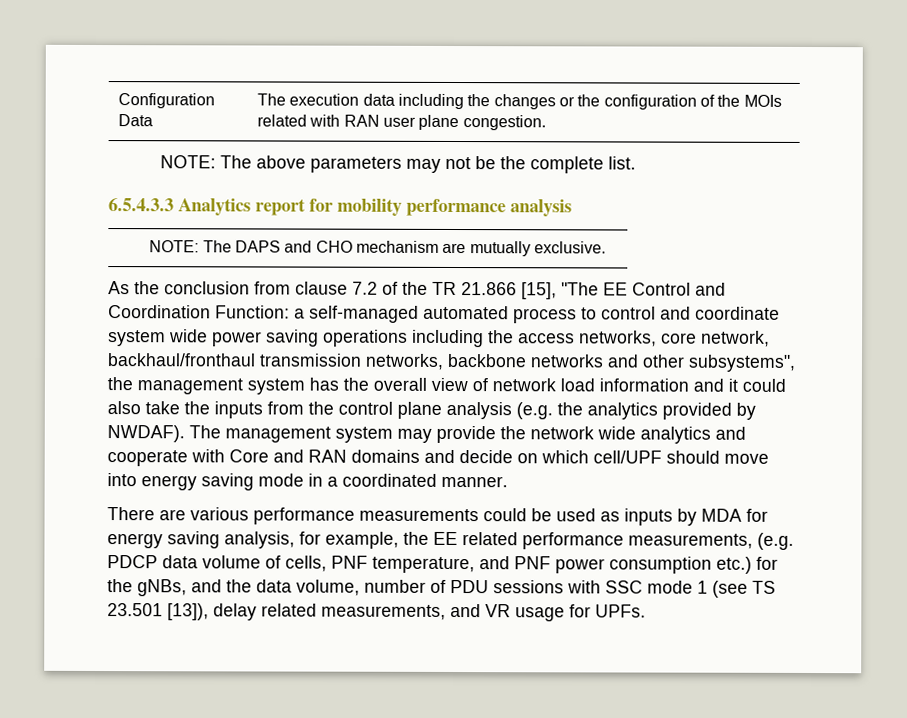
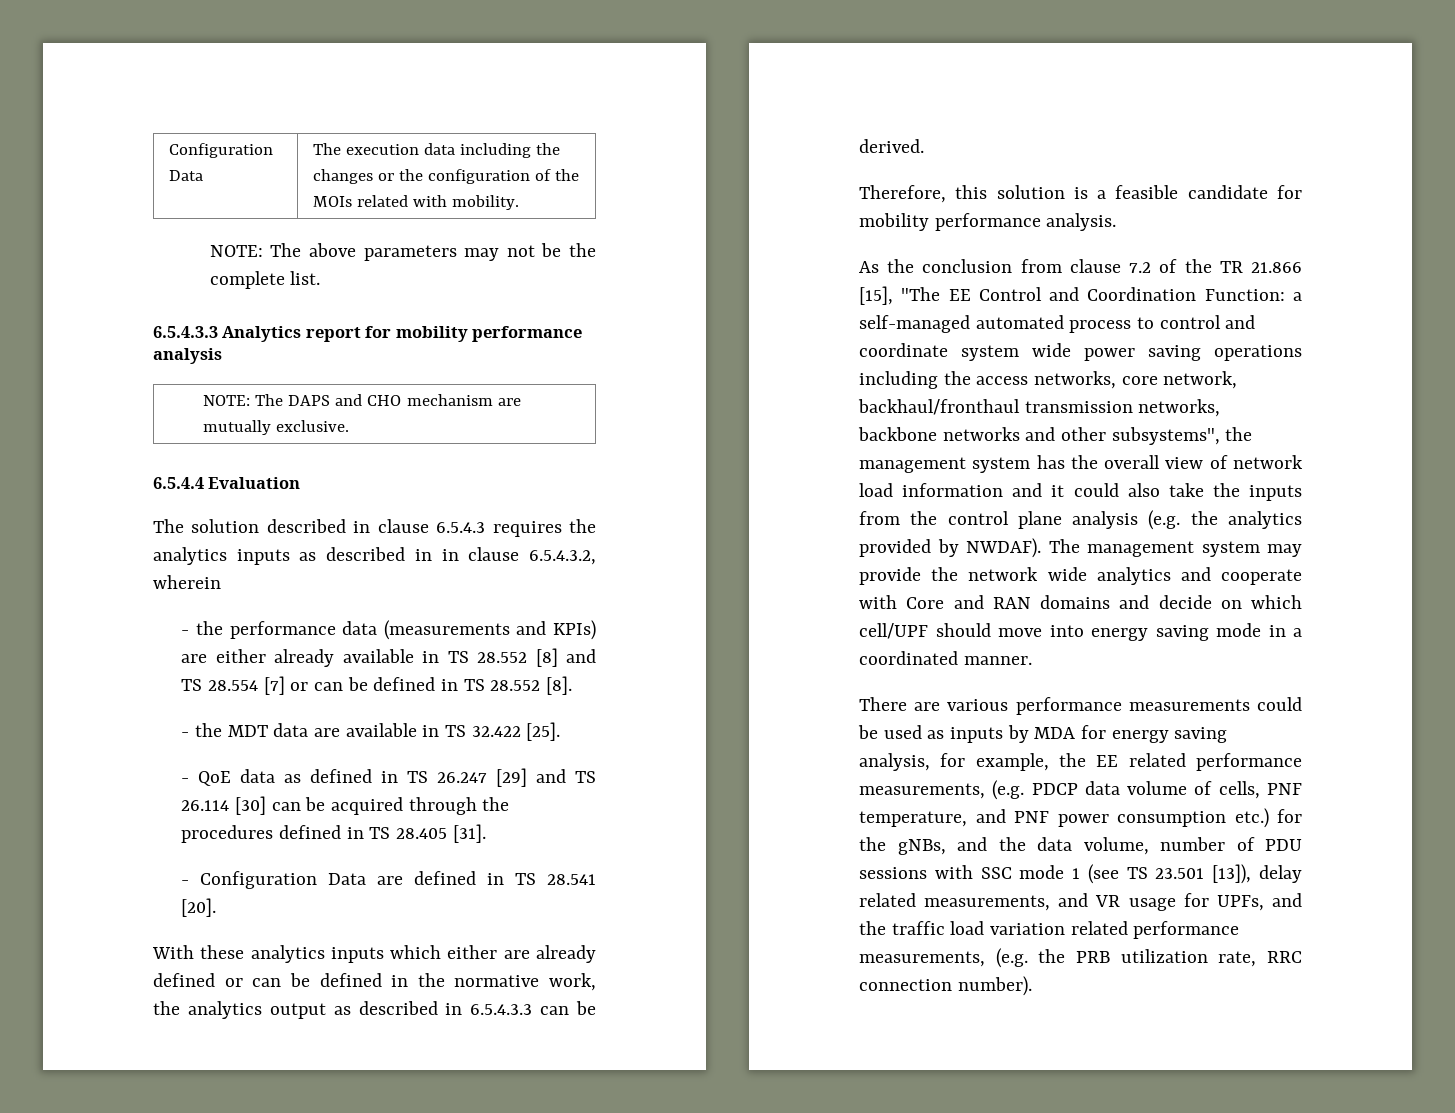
[343,114,546,131] RAN user plane congestion. -> [452,195,520,210] mobility.
(606, 247) none -> [153,477,301,489] [153,519,596,537] [153,547,596,565] [153,575,221,589] [181,620,596,640] [181,648,596,667] [181,676,573,695] [181,722,561,741] [181,768,596,787] [181,796,510,815] [181,824,486,843] [181,871,596,889] [181,898,217,917] [152,945,596,963] [153,973,596,991] [153,1001,596,1019] [859,139,924,153] [859,185,1302,203] [859,213,1117,231] // 6.5.4.4 Evaluation // The solution described in clause 6.5.4.3 requires the analytics inputs as described in in clause 6.5.4.3.2, wherein // - the performance data (measurements and KPIs) are either already available in TS 28.552 [8] and TS 28.554 [7] or can be defined in TS 28.552 [8]. // - the MDT data are available in TS 32.422 [25]. // - QoE data as defined in TS 26.247 [29] and TS 26.114 [30] can be acquired through the procedures defined in TS 28.405 [31]. // - Configuration Data are defined in TS 28.541 [20]. // With these analytics inputs which either are already defined or can be defined in the normative work, the analytics output as described in 6.5.4.3.3 can be derived. // Therefore, this solution is a feasible candidate for mobility performance analysis.
[595,604,646,618] UPFs. -> [1216,893,1302,911] [859,921,1240,939] [859,948,1302,968] [859,976,1032,996] UPFs, and the traffic load variation related performance measurements, (e.g. the PRB utilization rate, RRC connection number).

